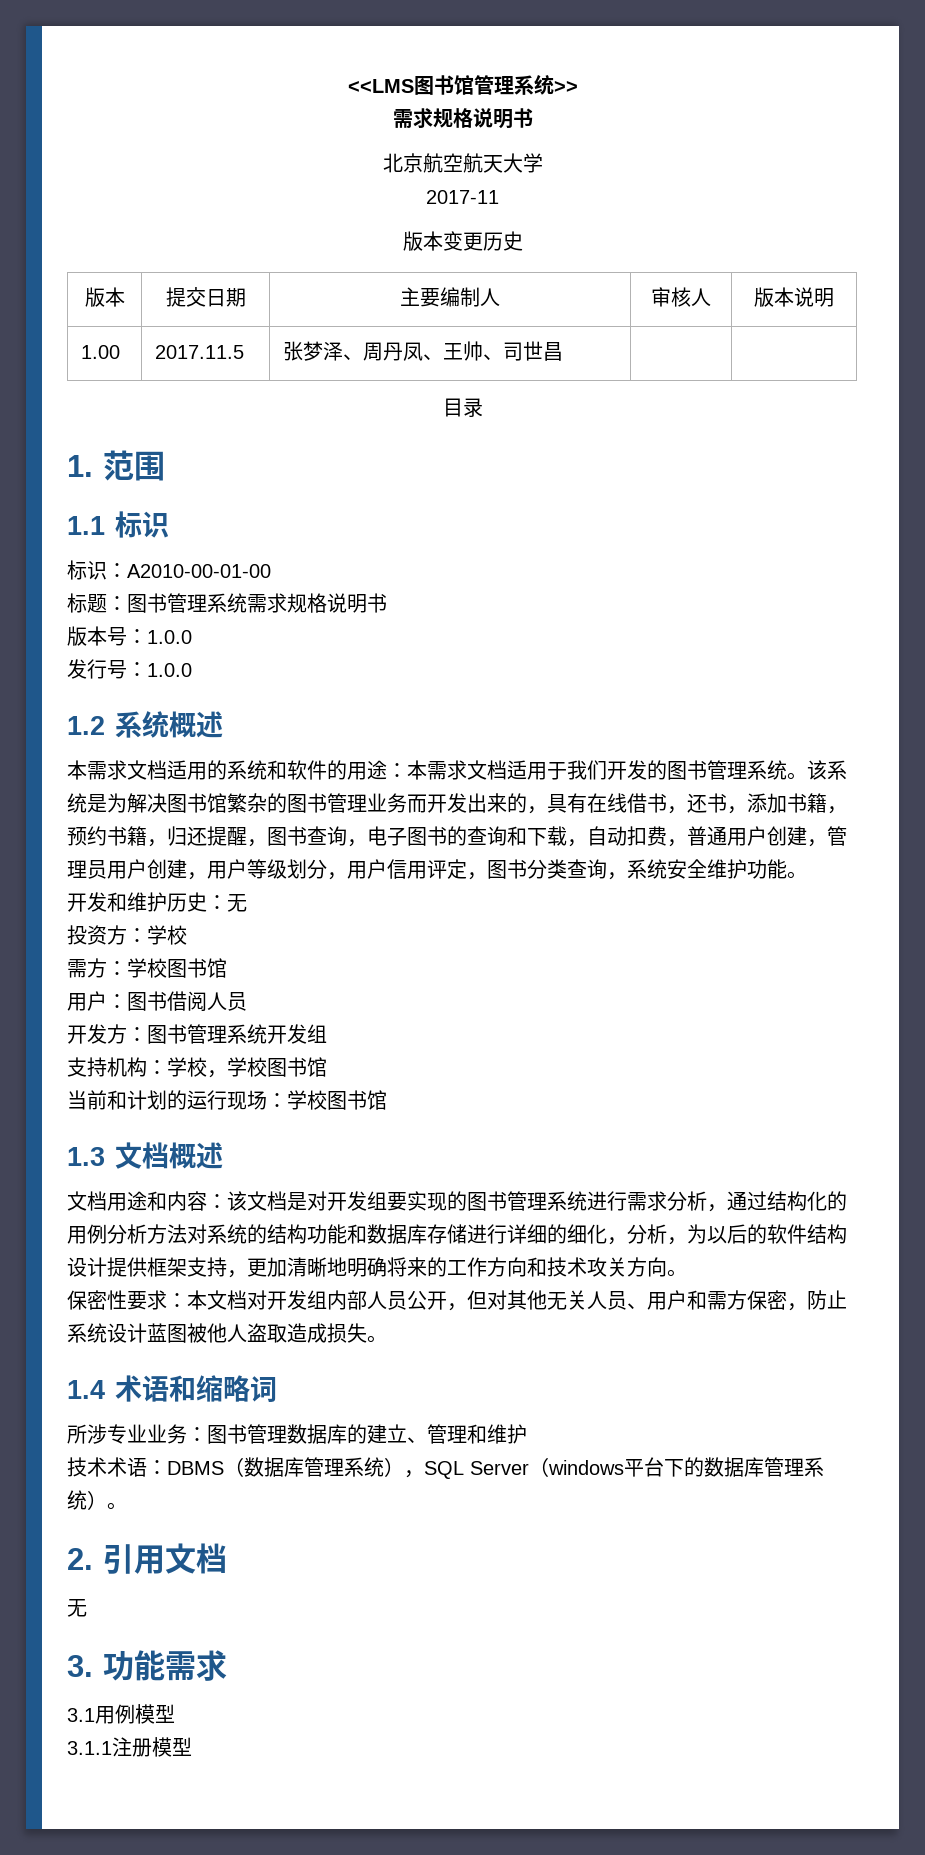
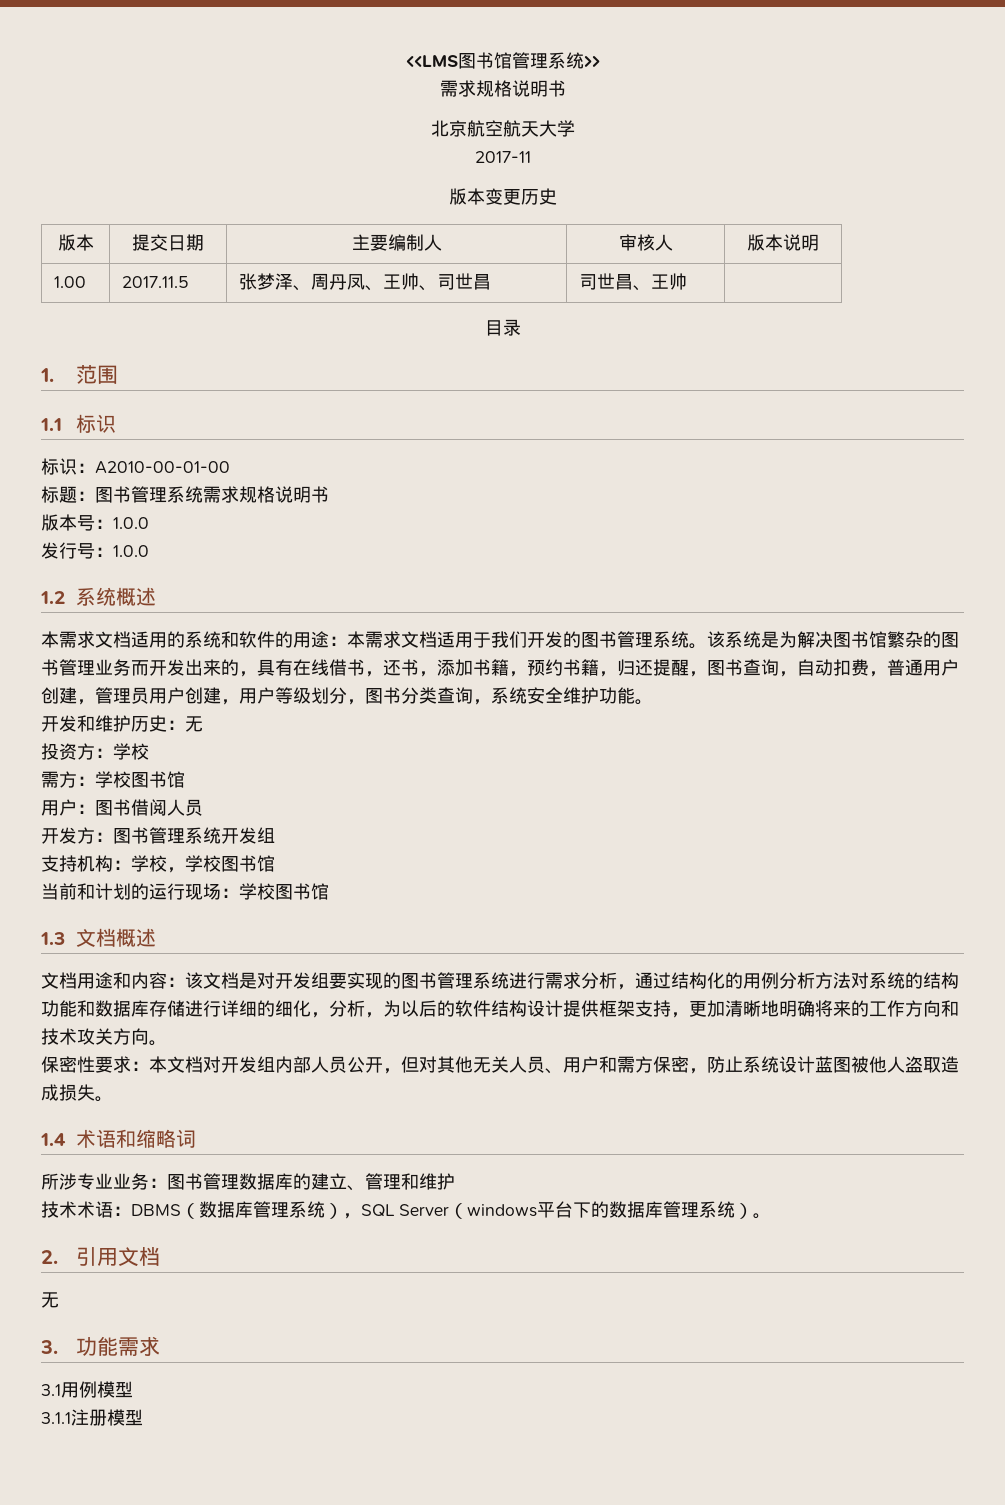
(563, 351) none -> [578,273,687,291] 司世昌、王帅
[367,826,587,847] 电子图书的查询和下载， -> (797, 674) none
[347,859,487,880] 用户信用评定， -> (365, 702) none

